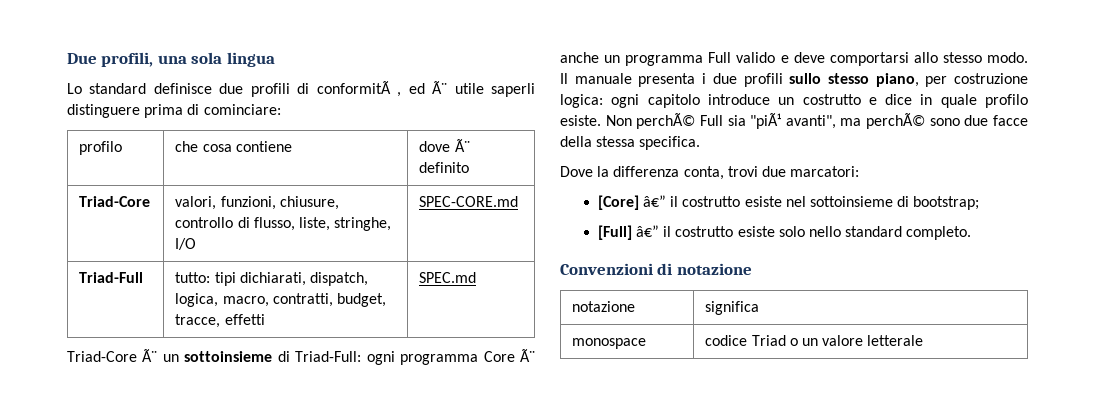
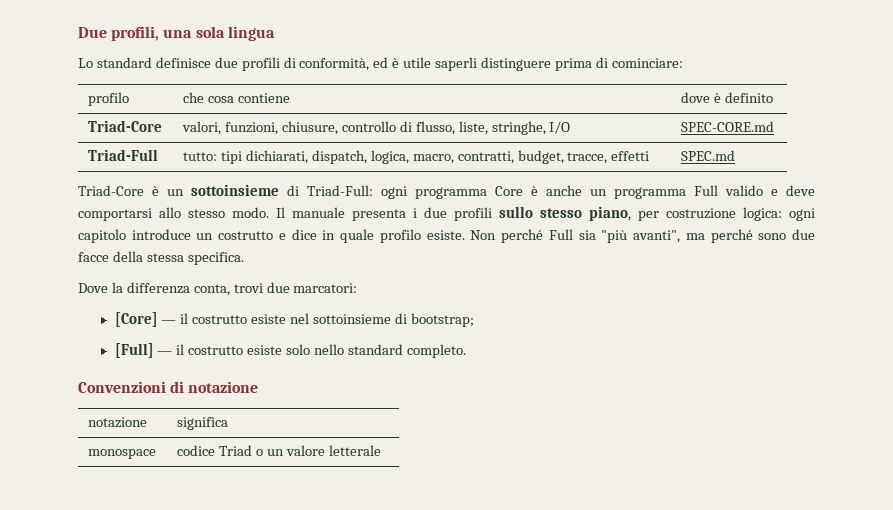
[316,81,448,97] conformitÃ , ed Ã¨ -> [299,57,400,71] conformità, ed è
[454,139,470,152] Ã¨ -> [714,93,722,103] è
[142,349,158,362] Ã¨ -> [152,186,159,196] è
[520,349,535,362] Ã¨ -> [531,186,538,196] è
[636,113,696,129] perchÃ© -> [501,229,544,243] perché
[750,113,782,129] "piÃ¹ -> [601,230,628,243] "più
[866,113,926,129] perchÃ© -> [710,229,753,243] perché
[642,195,666,207] â€” -> [161,320,177,324] —
[635,225,659,237] â€” -> [157,351,173,355] —

